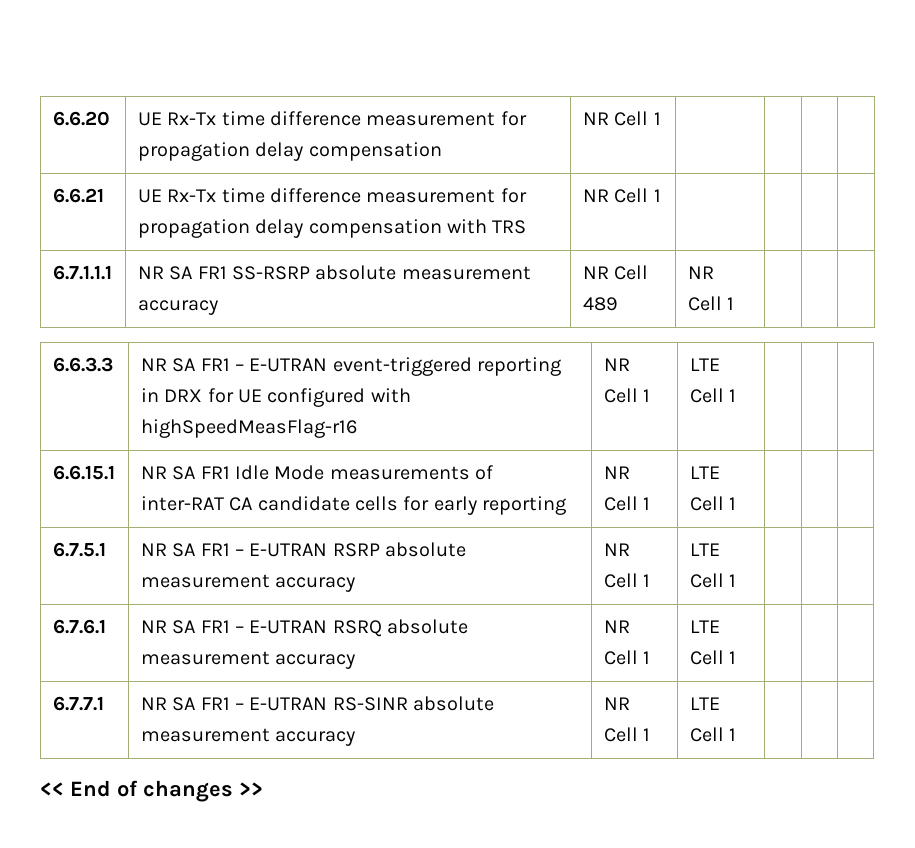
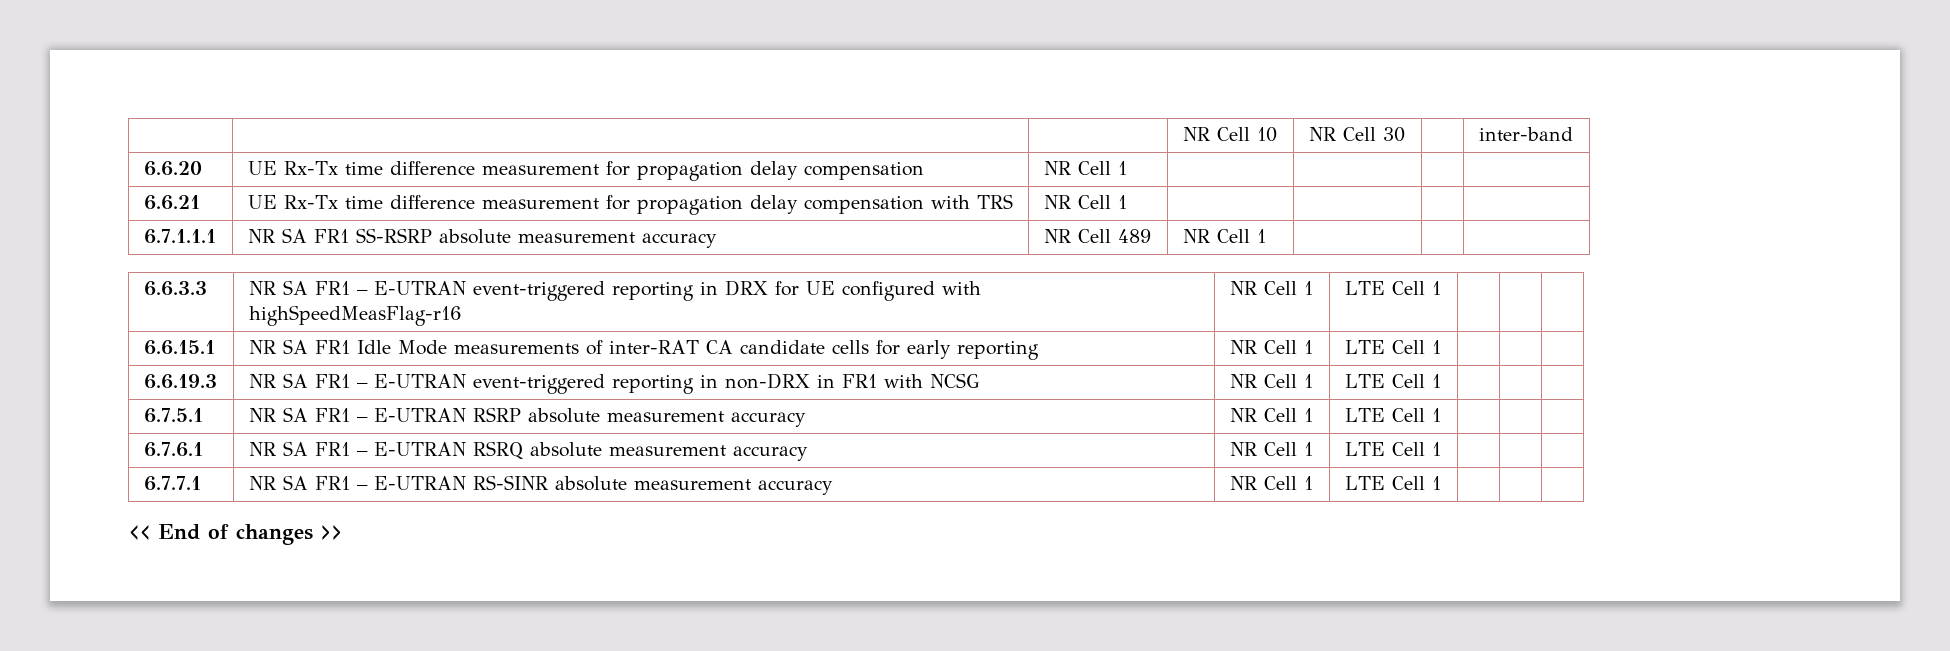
(52, 118) none -> [1182,127,1277,142] [1308,127,1405,142] [1478,127,1573,141] | | | NR Cell 10 | NR Cell 30 | | inter-band //
(737, 503) none -> [143,374,217,389] [248,373,980,394] [1229,374,1313,388] [1344,374,1441,388] // 6.6.19.3 | NR SA FR1 – E-UTRAN event-triggered reporting in non-DRX in FR1 with NCSG | NR Cell 1 | LTE Cell 1 | | |

